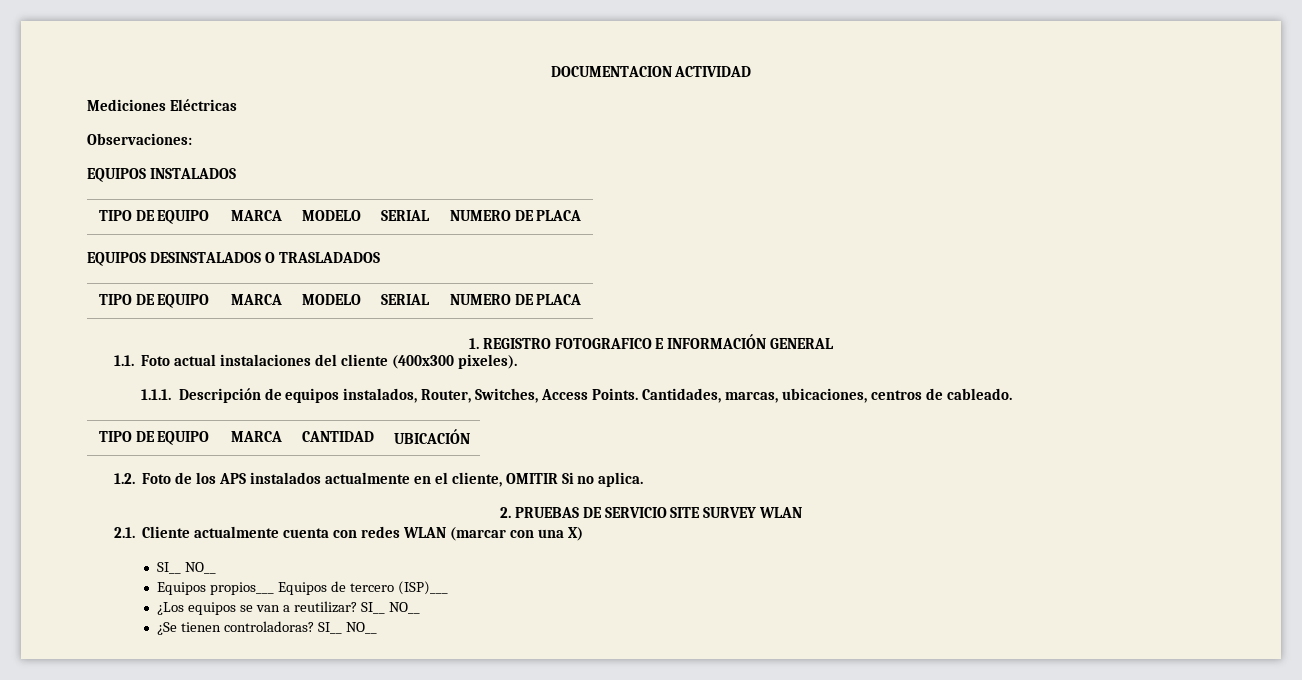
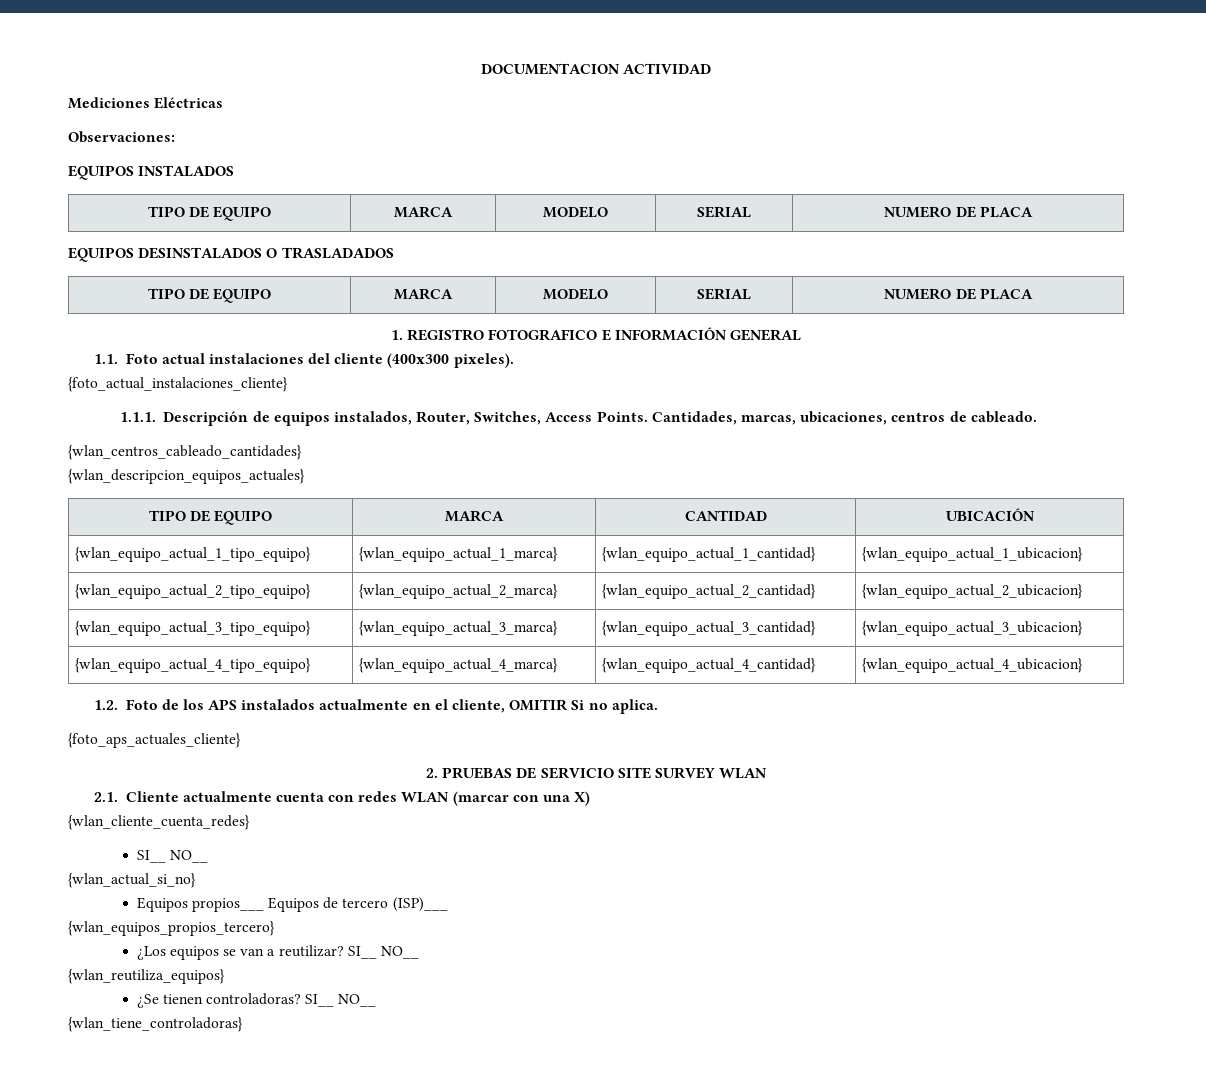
(517, 361) none -> [68,377,288,392] // {foto_actual_instalaciones_cliente}
(1012, 394) none -> [68,445,302,460] [68,469,305,484] // {wlan_centros_cableado_cantidades} // {wlan_descripcion_equipos_actuales}
(470, 436) none -> [74,547,311,562] [358,547,558,562] [601,547,816,562] [861,547,1083,562] [74,584,311,599] [358,584,558,599] [601,584,816,599] [861,584,1083,599] [74,621,311,636] [358,621,558,636] [601,621,816,636] [861,621,1083,636] [74,658,311,673] [358,658,558,673] [601,658,816,673] [861,658,1083,673] // {wlan_equipo_actual_1_tipo_equipo} | {wlan_equipo_actual_1_marca} | {wlan_equipo_actual_1_cantidad} | {wlan_equipo_actual_1_ubicacion} // {wlan_equipo_actual_2_tipo_equipo} | {wlan_equipo_actual_2_marca} | {wlan_equipo_actual_2_cantidad} | {wlan_equipo_actual_2_ubicacion} // {wlan_equipo_actual_3_tipo_equipo} | {wlan_equipo_actual_3_marca} | {wlan_equipo_actual_3_cantidad} | {wlan_equipo_actual_3_ubicacion} // {wlan_equipo_actual_4_tipo_equipo} | {wlan_equipo_actual_4_marca} | {wlan_equipo_actual_4_cantidad} | {wlan_equipo_actual_4_ubicacion}
(644, 479) none -> [68,733,241,748] // {foto_aps_actuales_cliente}
[157,562,217,574] // SI__ NO__ -> [68,815,250,830] [136,850,208,863] [68,873,196,888] // {wlan_cliente_cuenta_redes} // SI__ NO__ // {wlan_actual_si_no}
(448, 588) none -> [68,921,275,936] // {wlan_equipos_propios_tercero}
(420, 608) none -> [68,969,225,984] // {wlan_reutiliza_equipos}
(377, 628) none -> [68,1017,243,1032] // {wlan_tiene_controladoras}

